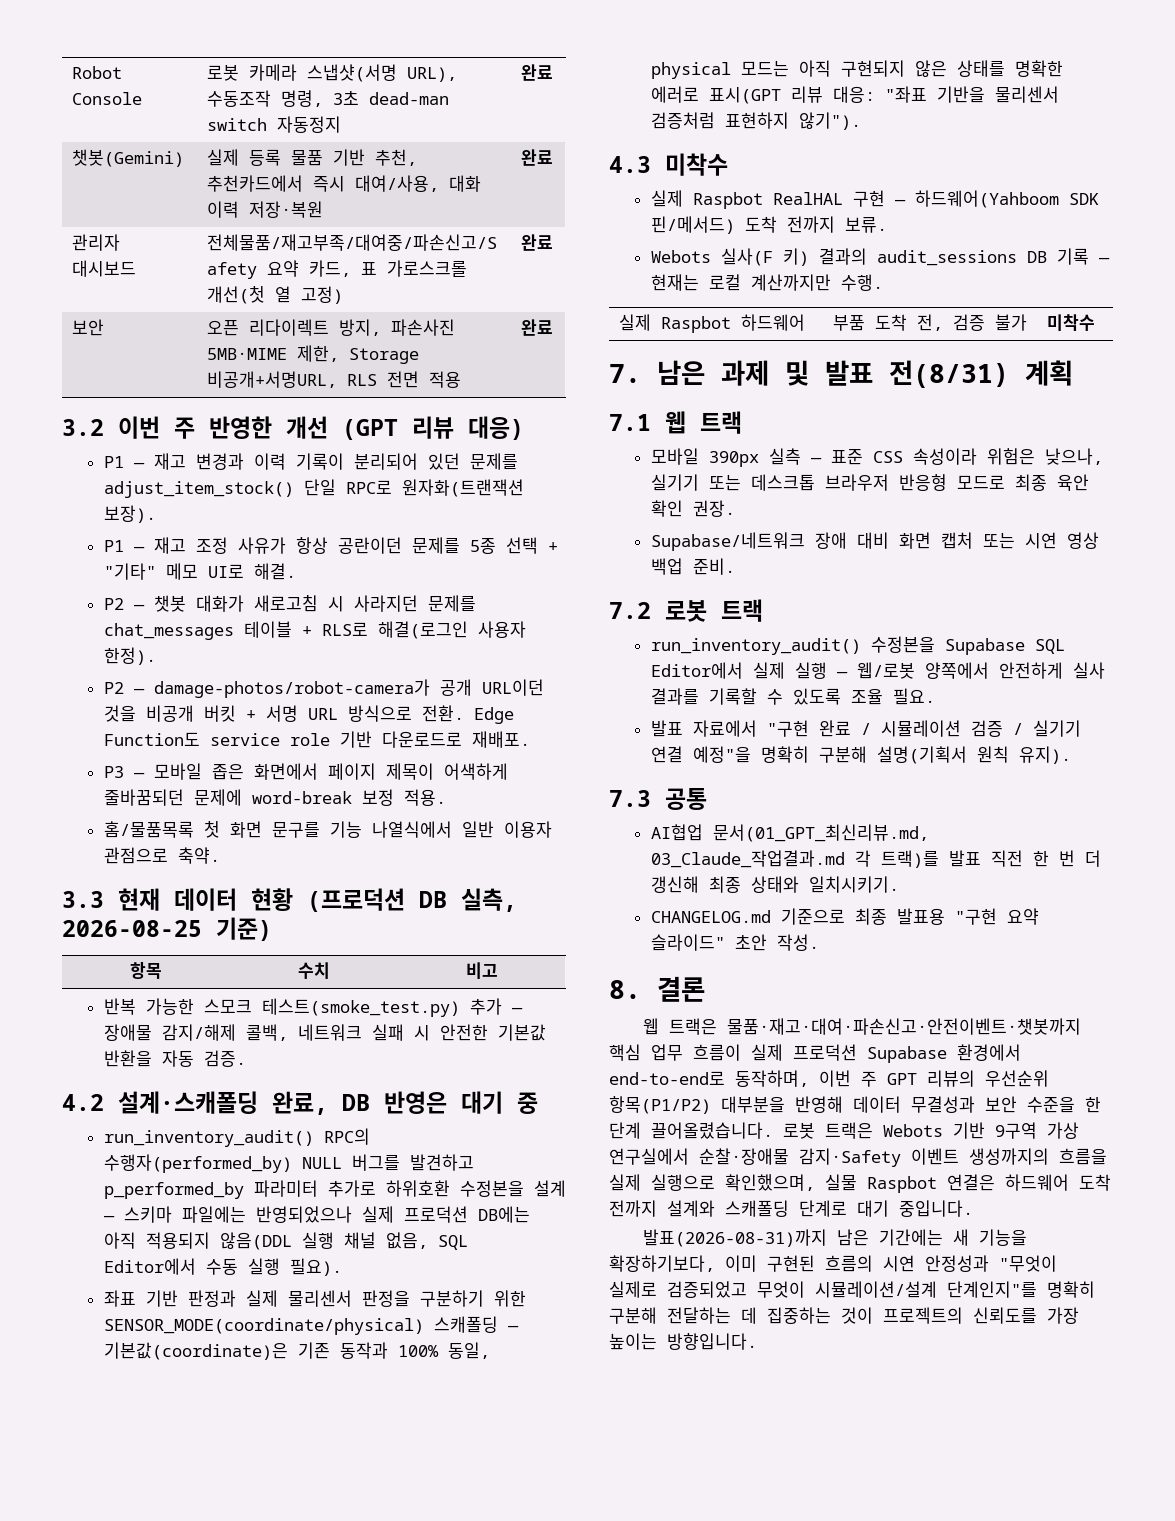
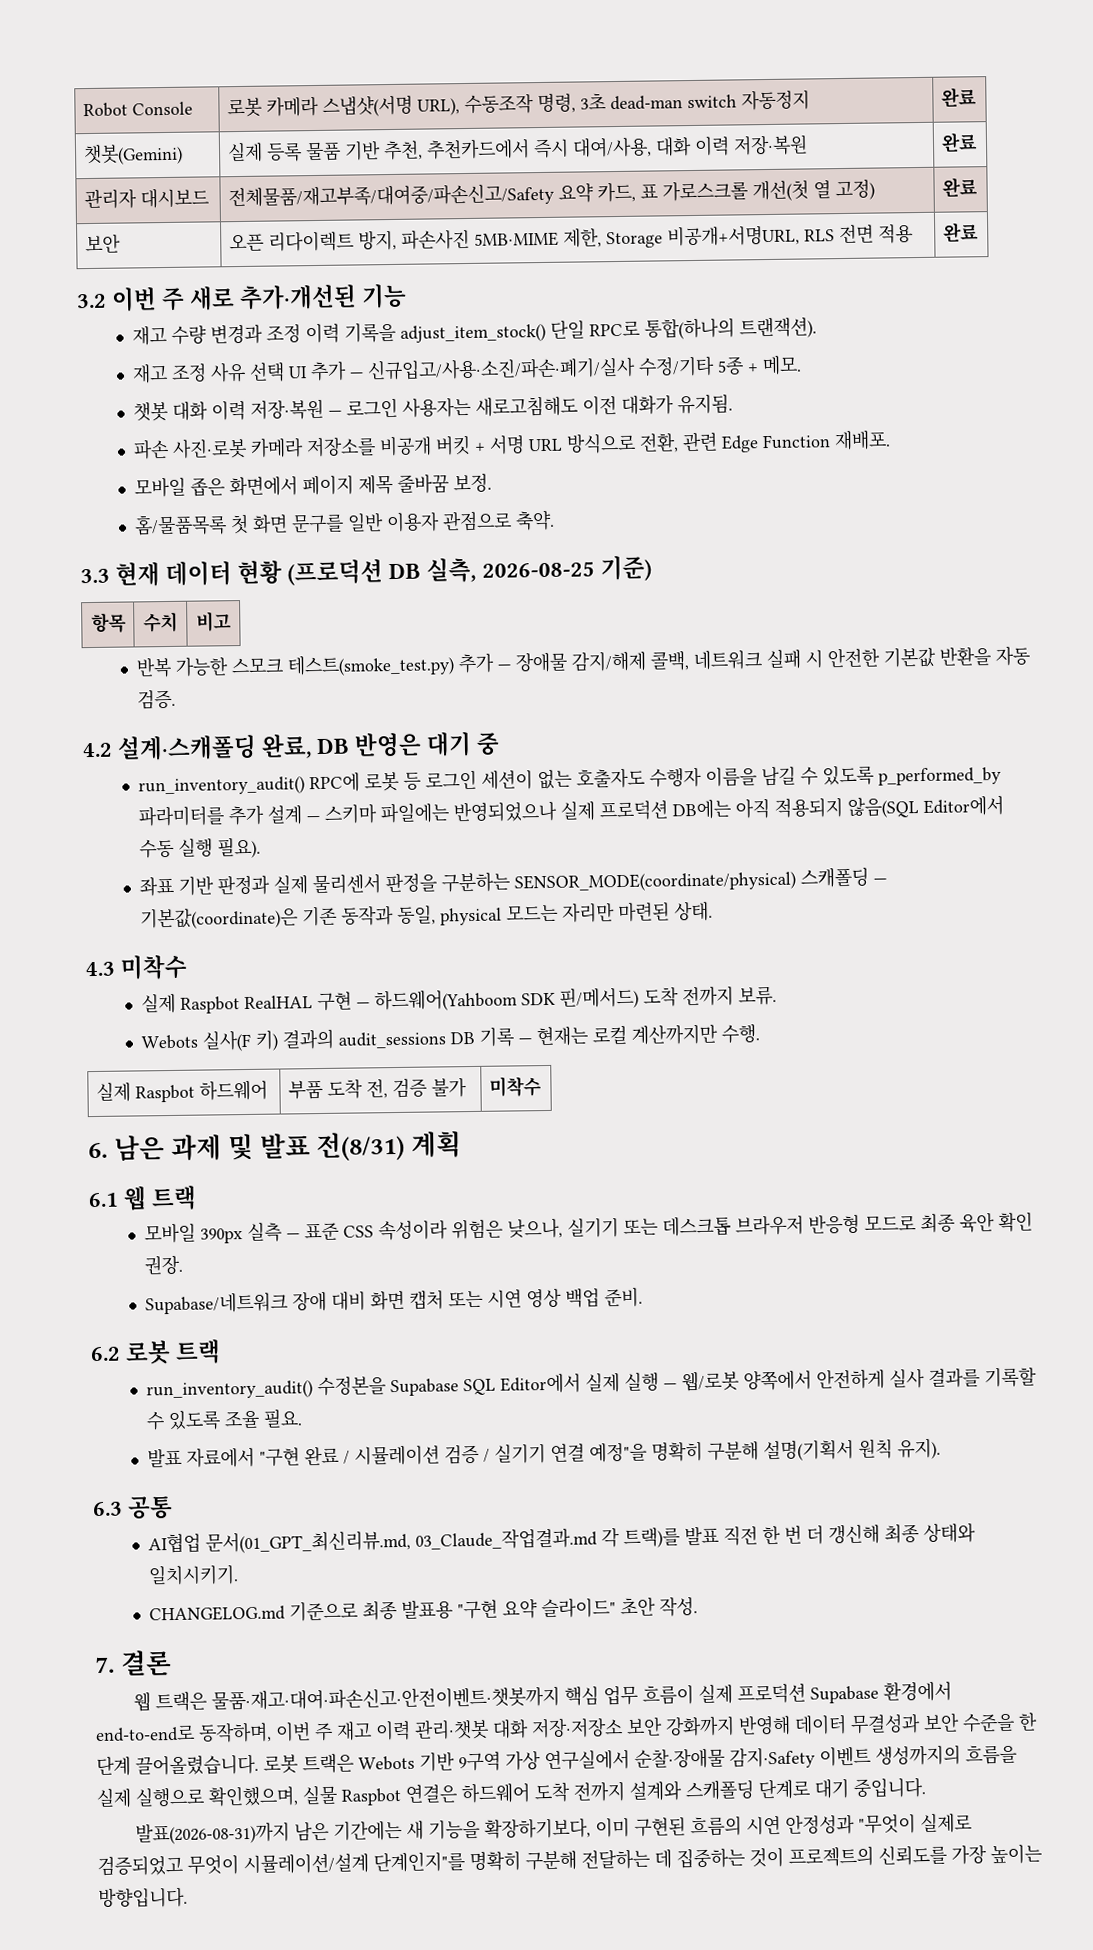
[209,416,524,440] [103,453,518,470] [103,479,524,498] [103,505,156,523] [103,537,558,554] [103,563,296,580] [103,595,476,612] [103,621,526,640] [103,647,156,665] [103,679,544,698] [103,705,136,722] 반영한 개선 (GPT 리뷰 대응) // P1 — 재고 변경과 이력 기록이 분리되어 있던 문제를 adjust_item_stock() 단일 RPC로 원자화(트랜잭션 보장). // P1 — 재고 조정 사유가 항상 공란이던 문제를 5종 선택 + "기타" 메모 UI로 해결. // P2 — 챗봇 대화가 새로고침 시 사라지던 문제를 chat_messages 테이블 + RLS로 해결(로그인 사용자 한정). // P2 — damage-photos/robot-camera가 공개 URL이던 것을 -> [189,283,408,311] [131,317,817,346] [131,355,802,384] [132,393,733,422] [132,437,376,460] 새로 추가·개선된 기능 // 재고 수량 변경과 조정 이력 기록을 adjust_item_stock() 단일 RPC로 통합(하나의 트랜잭션). // 재고 조정 사유 선택 UI 추가 — 신규입고/사용·소진/파손·폐기/실사 수정/기타 5종 + 메모. // 챗봇 대화 이력 저장·복원 — 로그인 사용자는 새로고침해도 이전 대화가 유지됨. // 파손 사진·로봇 카메라 저장소를
[421,705,514,724] [103,731,462,748] 전환. Edge Function도 service role 기반 다운로드로 -> [638,432,831,453] 전환, 관련 Edge Function
[103,766,145,778] P3 — -> (891, 440) none
[385,763,508,780] [103,789,446,806] 제목이 어색하게 줄바꿈되던 문제에 word-break 보정 적용. -> [357,473,492,495] 제목 줄바꿈 보정.
[329,821,452,838] 기능 나열식에서 -> (344, 523) none
[323,1128,370,1145] [103,1154,474,1173] [103,1180,524,1199] RPC의 수행자(performed_by) NULL 버그를 발견하고 p_performed_by 파라미터 추가로 하위호환 수정본을 -> [308,765,1002,793] [137,805,264,827] RPC에 로봇 등 로그인 세션이 없는 호출자도 수행자 이름을 남길 수 있도록 p_performed_by 파라미터를 추가
[219,1232,468,1250] 않음(DDL 실행 채널 없음, SQL -> [846,797,919,819] 않음(SQL
[419,1290,526,1307] 구분하기 위한 -> [440,872,510,893] 구분하는
[397,1345,439,1357] 100% -> (394, 916) none
[798,60,1063,77] [650,86,1059,104] [650,112,861,130] 아직 구현되지 않은 상태를 명확한 에러로 표시(GPT 리뷰 대응: "좌표 기반을 물리센서 검증처럼 표현하지 않기"). -> [561,901,713,923] 자리만 마련된 상태.
[609,364,641,383] 7. -> [88,1142,108,1159] 6.
[609,414,651,431] 7.1 -> [88,1192,119,1208] 6.1
[609,602,651,619] 7.2 -> [90,1346,121,1362] 6.2
[609,790,651,807] 7.3 -> [92,1501,123,1517] 6.3
[609,980,641,999] 8. -> [95,1656,115,1674] 7.
[887,1070,1049,1087] [609,1096,785,1114] GPT 리뷰의 우선순위 항목(P1/P2) 대부분을 -> [336,1715,735,1741] 재고 이력 관리·챗봇 대화 저장·저장소 보안 강화까지

